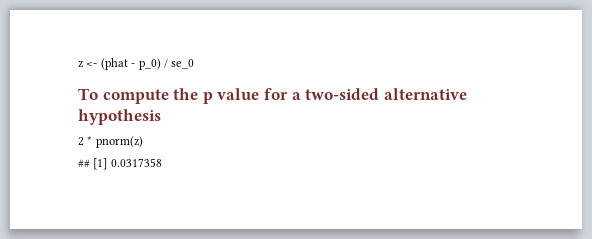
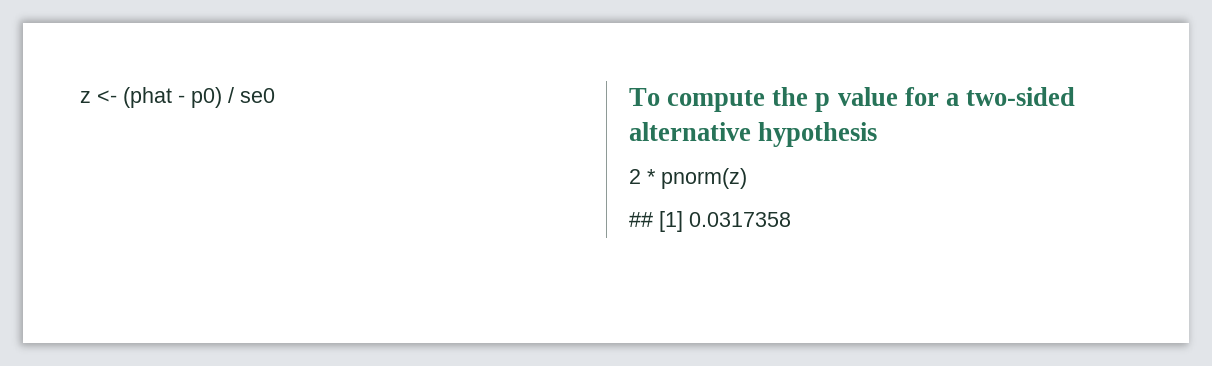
[138,58,195,70] p_0) / se_0 -> [191,87,275,108] p0) / se0

